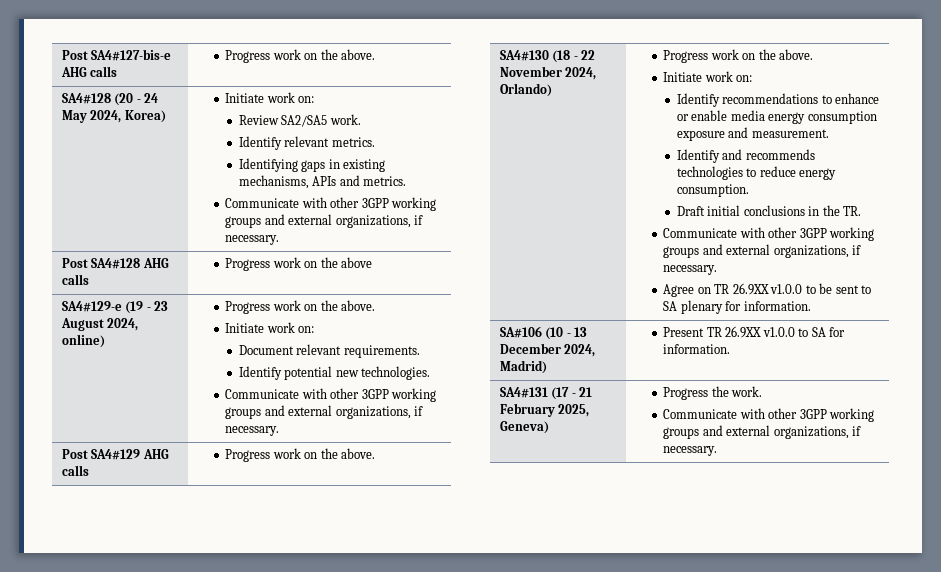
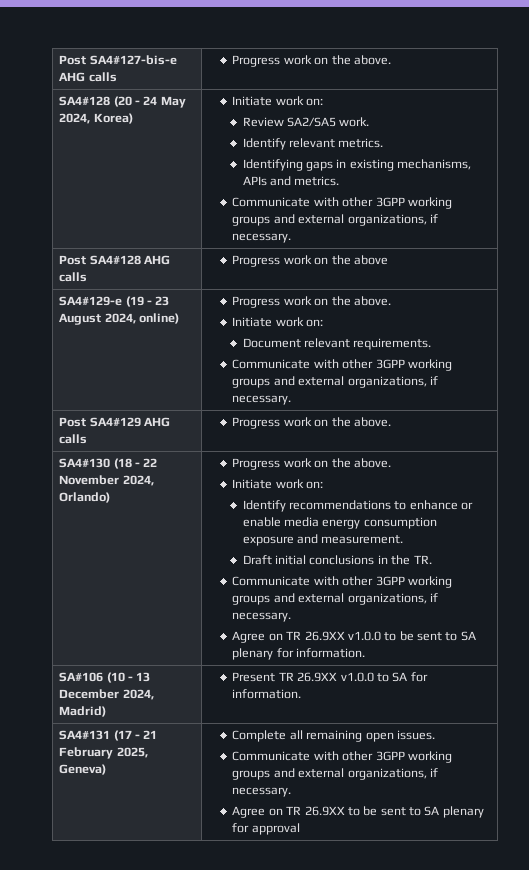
[238,366,431,380] // Identify potential new technologies. -> (432, 344) none
[676,149,815,163] [676,166,837,180] [676,184,749,197] // Identify and recommends technologies to reduce energy consumption. -> (404, 539) none
[663,386,763,400] Progress the work. -> [232,730,435,742] Complete all remaining open issues.
(718, 451) none -> [232,806,484,818] [232,823,300,835] // Agree on TR 26.9XX to be sent to SA plenary for approval

